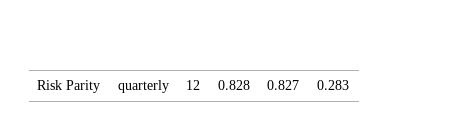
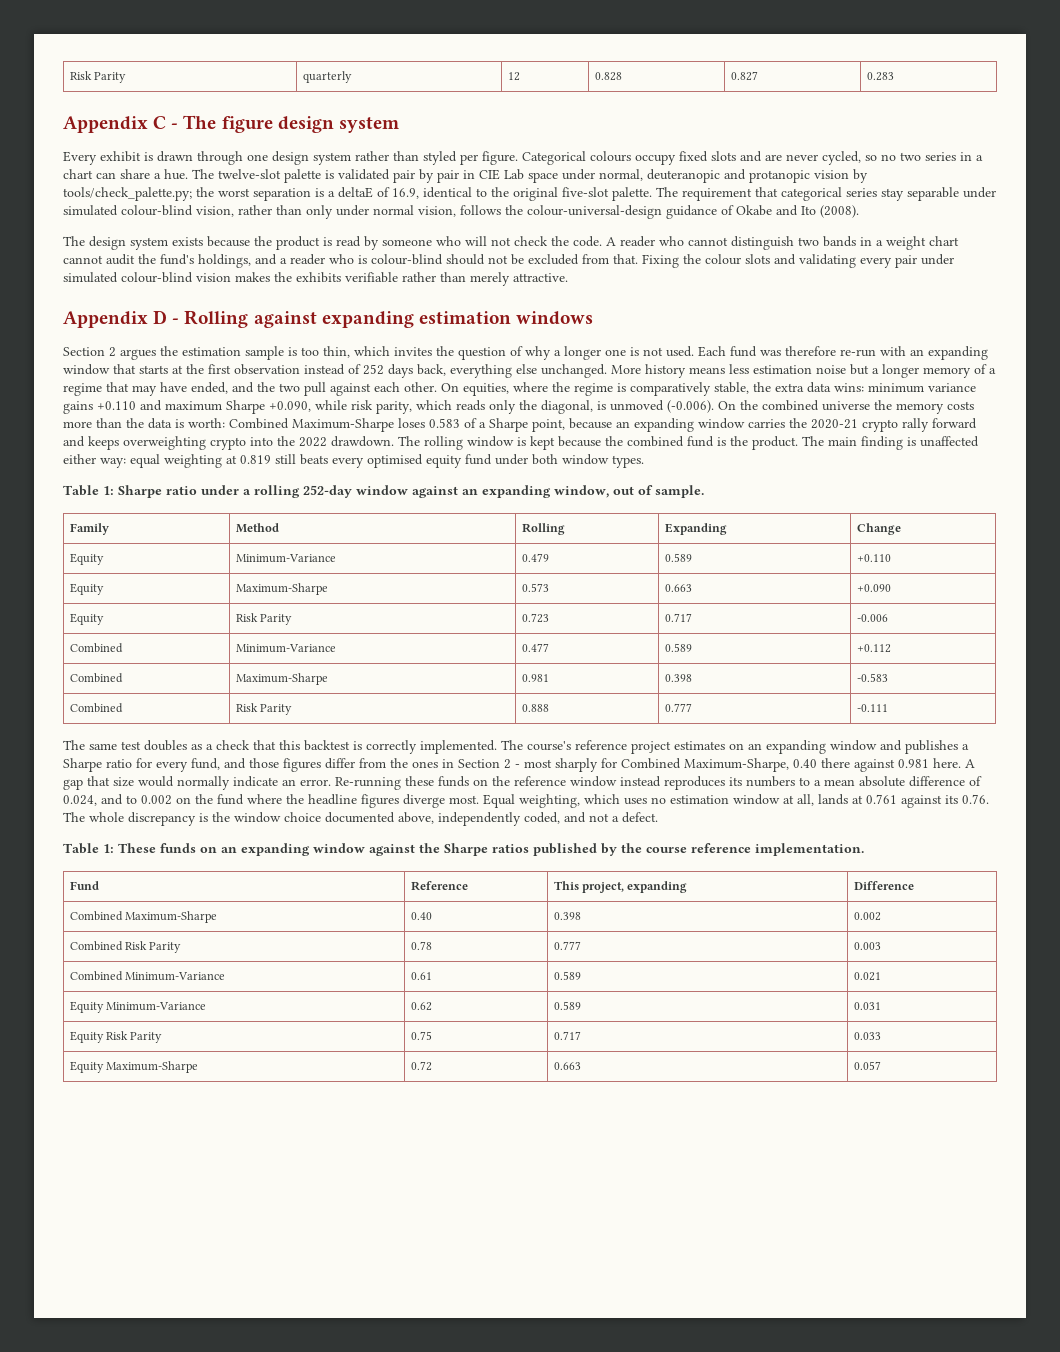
(350, 85) none -> [63,115,399,133] [63,151,983,165] [63,169,868,183] [63,187,996,201] [63,205,859,219] [63,236,959,250] [63,254,954,268] [63,272,568,286] [63,310,593,328] [63,346,988,360] [63,364,996,378] [63,382,976,396] [63,400,974,414] [63,418,977,432] [63,436,979,450] [63,454,644,468] [63,485,704,498] [69,523,109,535] [235,523,279,533] [521,523,565,535] [664,523,727,535] [856,523,901,535] [69,553,104,565] [235,554,336,563] [521,553,549,562] [664,553,692,562] [856,554,891,562] [69,583,104,595] [235,583,328,595] [521,583,549,592] [664,584,692,592] [856,584,891,592] [69,613,104,625] [235,613,292,625] [521,613,549,623] [664,613,692,622] [856,614,888,622] [69,643,123,653] [235,644,336,653] [521,643,549,652] [664,643,692,652] [856,644,891,653] [69,673,123,683] [235,673,328,685] [521,674,549,682] [664,674,692,682] [856,673,888,682] [69,703,123,713] [235,703,292,715] [521,704,549,712] [664,703,692,712] [856,704,888,712] [63,740,969,754] [63,758,975,772] [63,776,982,790] [63,794,989,808] [63,812,658,826] [63,843,864,856] [69,881,99,890] [410,881,468,891] [553,881,688,893] [853,881,914,890] [69,911,217,923] [410,912,432,920] [553,912,581,920] [853,912,881,921] [69,941,182,953] [410,941,432,950] [553,941,581,950] [853,942,881,950] [69,971,225,981] [410,972,432,980] [553,971,581,980] [853,972,881,981] [69,1001,206,1013] [410,1002,432,1011] [553,1001,581,1010] [853,1002,881,1010] [69,1031,163,1043] [410,1031,432,1040] [553,1031,581,1040] [853,1032,881,1040] [69,1061,198,1073] [410,1061,432,1071] [553,1062,581,1070] [853,1061,881,1070] // Appendix C - The figure design system // Every exhibit is drawn through one design system rather than styled per figure. Categorical colours occupy fixed slots and are never cycled, so no two series in a chart can share a hue. The twelve-slot palette is validated pair by pair in CIE Lab space under normal, deuteranopic and protanopic vision by tools/check_palette.py; the worst separation is a deltaE of 16.9, identical to the original five-slot palette. The requirement that categorical series stay separable under simulated colour-blind vision, rather than only under normal vision, follows the colour-universal-design guidance of Okabe and Ito (2008). // The design system exists because the product is read by someone who will not check the code. A reader who cannot distinguish two bands in a weight chart cannot audit the fund's holdings, and a reader who is colour-blind should not be excluded from that. Fixing the colour slots and validating every pair under simulated colour-blind vision makes the exhibits verifiable rather than merely attractive. // Appendix D - Rolling against expanding estimation windows // Section 2 argues the estimation sample is too thin, which invites the question of why a longer one is not used. Each fund was therefore re-run with an expanding window that starts at the first observation instead of 252 days back, everything else unchanged. More history means less estimation noise but a longer memory of a regime that may have ended, and the two pull against each other. On equities, where the regime is comparatively stable, the extra data wins: minimum variance gains +0.110 and maximum Sharpe +0.090, while risk parity, which reads only the diagonal, is unmoved (-0.006). On the combined universe the memory costs more than the data is worth: Combined Maximum-Sharpe loses 0.583 of a Sharpe point, because an expanding window carries the 2020-21 crypto rally forward and keeps overweighting crypto into the 2022 drawdown. The rolling window is kept because the combined fund is the product. The main finding is unaffected either way: equal weighting at 0.819 still beats every optimised equity fund under both window types. // Table 1: Sharpe ratio under a rolling 252-day window against an expanding window, out of sample. // Family | Method | Rolling | Expanding | Change // Equity | Minimum-Variance | 0.479 | 0.589 | +0.110 // Equity | Maximum-Sharpe | 0.573 | 0.663 | +0.090 // Equity | Risk Parity | 0.723 | 0.717 | -0.006 // Combined | Minimum-Variance | 0.477 | 0.589 | +0.112 // Combined | Maximum-Sharpe | 0.981 | 0.398 | -0.583 // Combined | Risk Parity | 0.888 | 0.777 | -0.111 // The same test doubles as a check that this backtest is correctly implemented. The course's reference project estimates on an expanding window and publishes a Sharpe ratio for every fund, and those figures differ from the ones in Section 2 - most sharply for Combined Maximum-Sharpe, 0.40 there against 0.981 here. A gap that size would normally indicate an error. Re-running these funds on the reference window instead reproduces its numbers to a mean absolute difference of 0.024, and to 0.002 on the fund where the headline figures diverge most. Equal weighting, which uses no estimation window at all, lands at 0.761 against its 0.76. The whole discrepancy is the window choice documented above, independently coded, and not a defect. // Table 1: These funds on an expanding window against the Sharpe ratios published by the course reference implementation. // Fund | Reference | This project, expanding | Difference // Combined Maximum-Sharpe | 0.40 | 0.398 | 0.002 // Combined Risk Parity | 0.78 | 0.777 | 0.003 // Combined Minimum-Variance | 0.61 | 0.589 | 0.021 // Equity Minimum-Variance | 0.62 | 0.589 | 0.031 // Equity Risk Parity | 0.75 | 0.717 | 0.033 // Equity Maximum-Sharpe | 0.72 | 0.663 | 0.057

